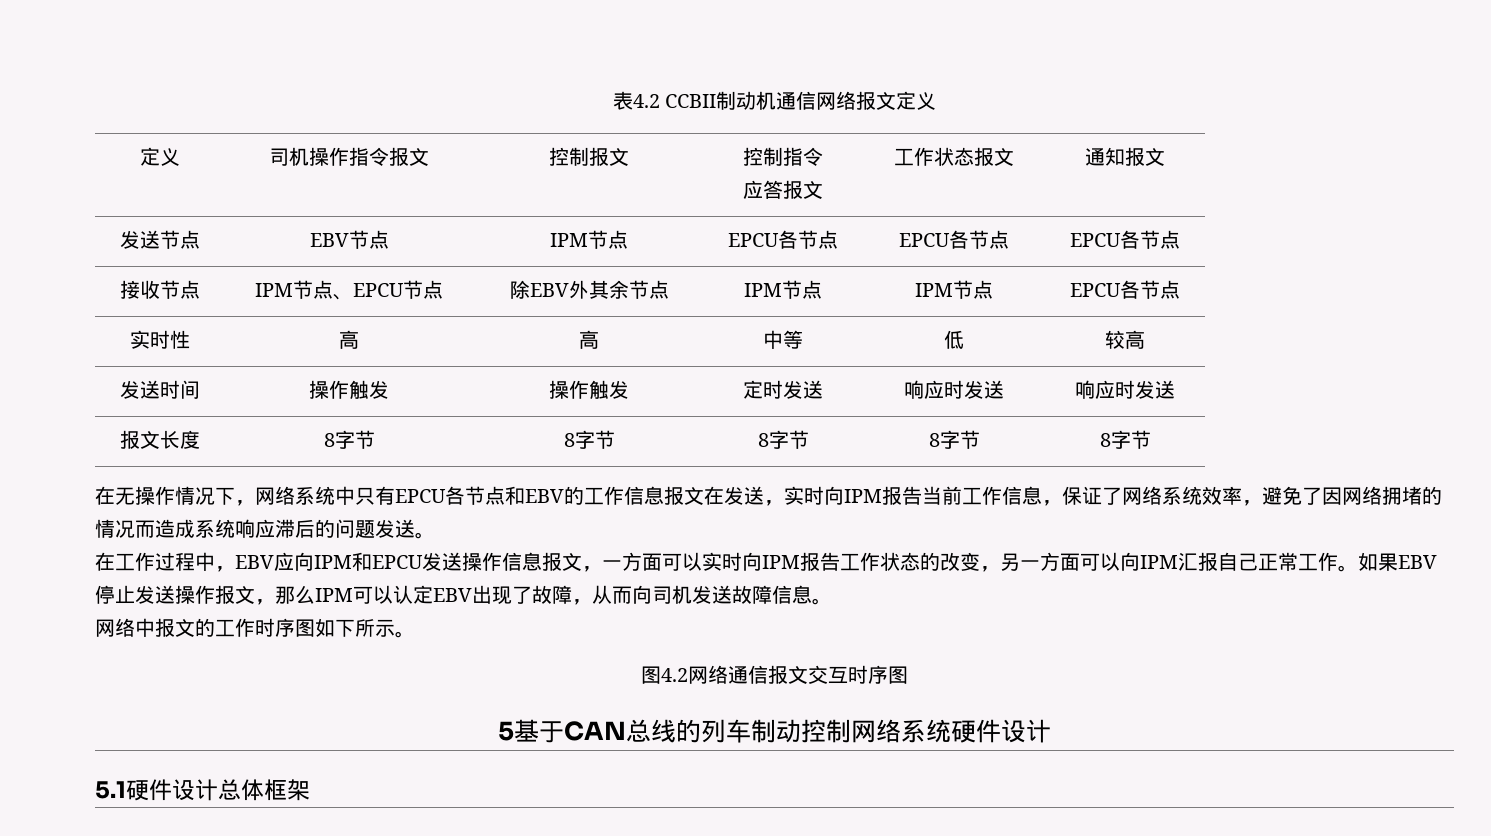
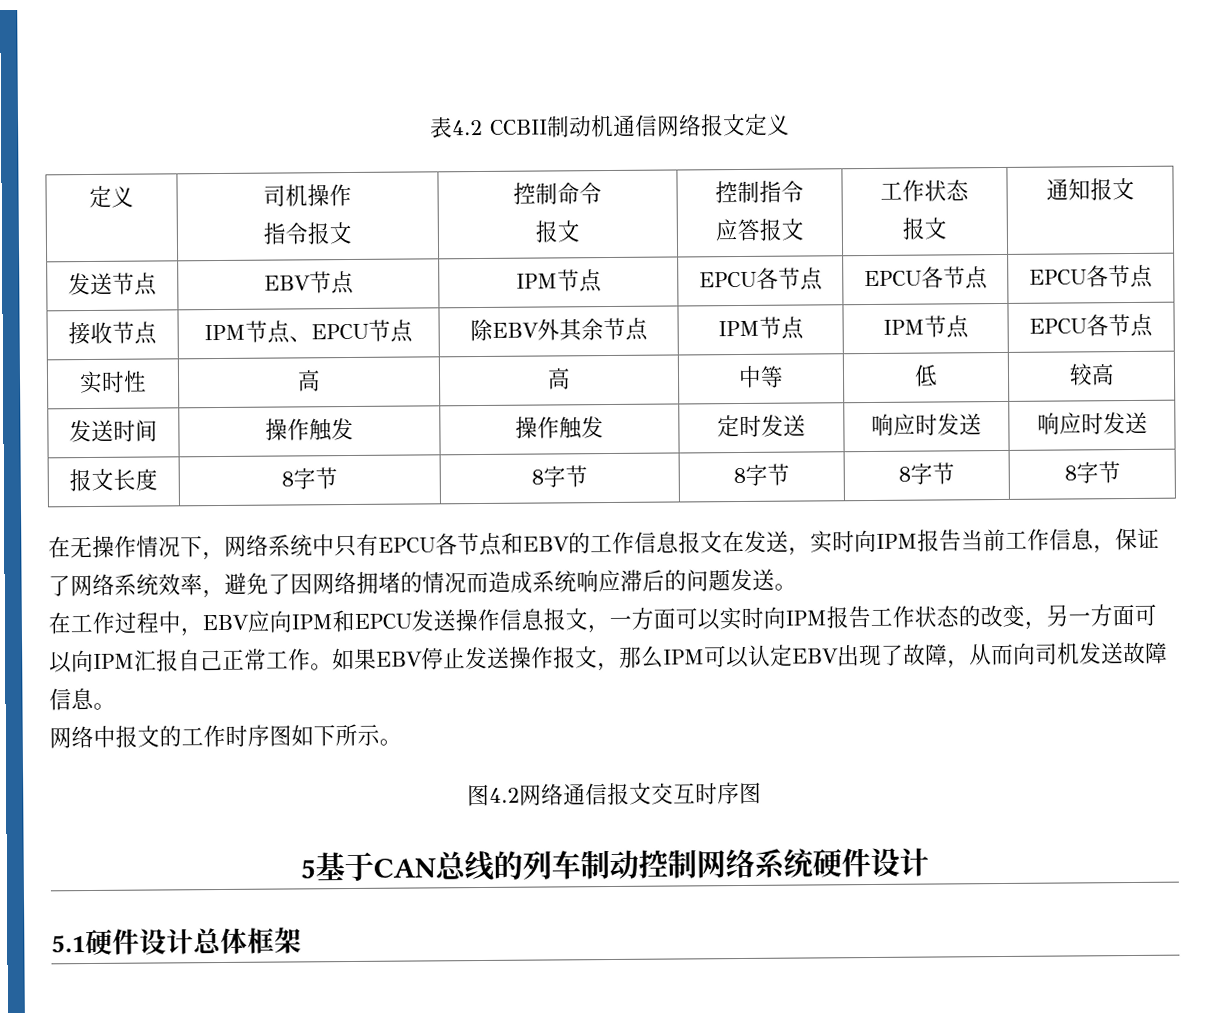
(349, 156) none -> (352, 195) //
(589, 156) none -> [557,182,602,205] 命令 //
(974, 156) none -> (969, 190) //

